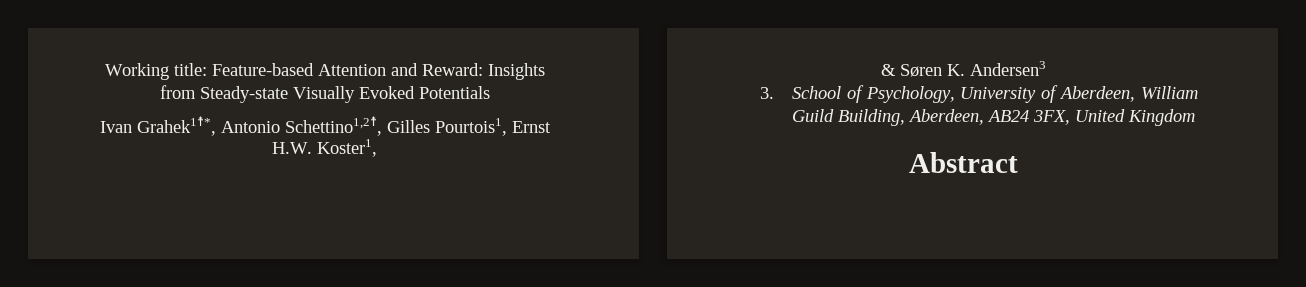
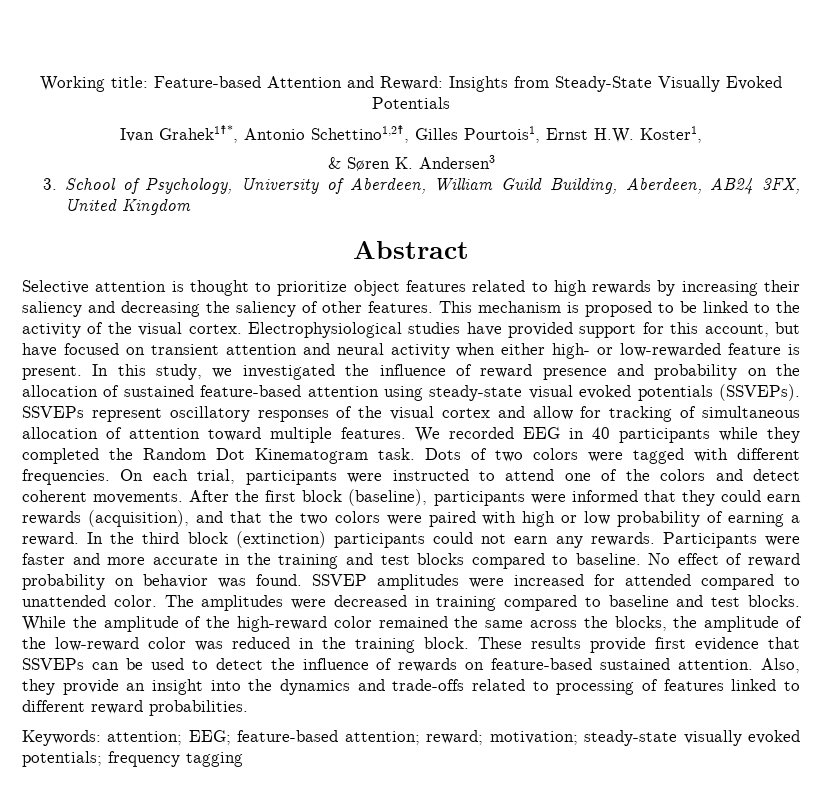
[199,86,288,103] Steady-state -> [555,76,652,92] Steady-State
(1018, 162) none -> [22,280,801,296] [22,301,800,317] [22,322,800,338] [22,343,801,359] [22,364,801,380] [22,384,800,401] [22,406,800,422] [22,427,800,443] [22,448,800,464] [22,469,801,485] [22,489,802,506] [22,510,800,527] [22,531,801,548] [22,553,800,569] [22,574,800,590] [22,595,800,611] [22,616,802,632] [22,637,800,653] [22,658,801,673] [22,679,800,695] [22,700,248,716] [22,730,801,746] [22,751,243,767] // Selective attention is thought to prioritize object features related to high rewards by increasing their saliency and decreasing the saliency of other features. This mechanism is proposed to be linked to the activity of the visual cortex. Electrophysiological studies have provided support for this account, but have focused on transient attention and neural activity when either high- or low-rewarded feature is present. In this study, we investigated the influence of reward presence and probability on the allocation of sustained feature-based attention using steady-state visual evoked potentials (SSVEPs). SSVEPs represent oscillatory responses of the visual cortex and allow for tracking of simultaneous allocation of attention toward multiple features. We recorded EEG in 40 participants while they completed the Random Dot Kinematogram task. Dots of two colors were tagged with different frequencies. On each trial, participants were instructed to attend one of the colors and detect coherent movements. After the first block (baseline), participants were informed that they could earn rewards (acquisition), and that the two colors were paired with high or low probability of earning a reward. In the third block (extinction) participants could not earn any rewards. Participants were faster and more accurate in the training and test blocks compared to baseline. No effect of reward probability on behavior was found. SSVEP amplitudes were increased for attended compared to unattended color. The amplitudes were decreased in training compared to baseline and test blocks. While the amplitude of the high-reward color remained the same across the blocks, the amplitude of the low-reward color was reduced in the training block. These results provide first evidence that SSVEPs can be used to detect the influence of rewards on feature-based sustained attention. Also, they provide an insight into the dynamics and trade-offs related to processing of features linked to different reward probabilities. // Keywords: attention; EEG; feature-based attention; reward; motivation; steady-state visually evoked potentials; frequency tagging

